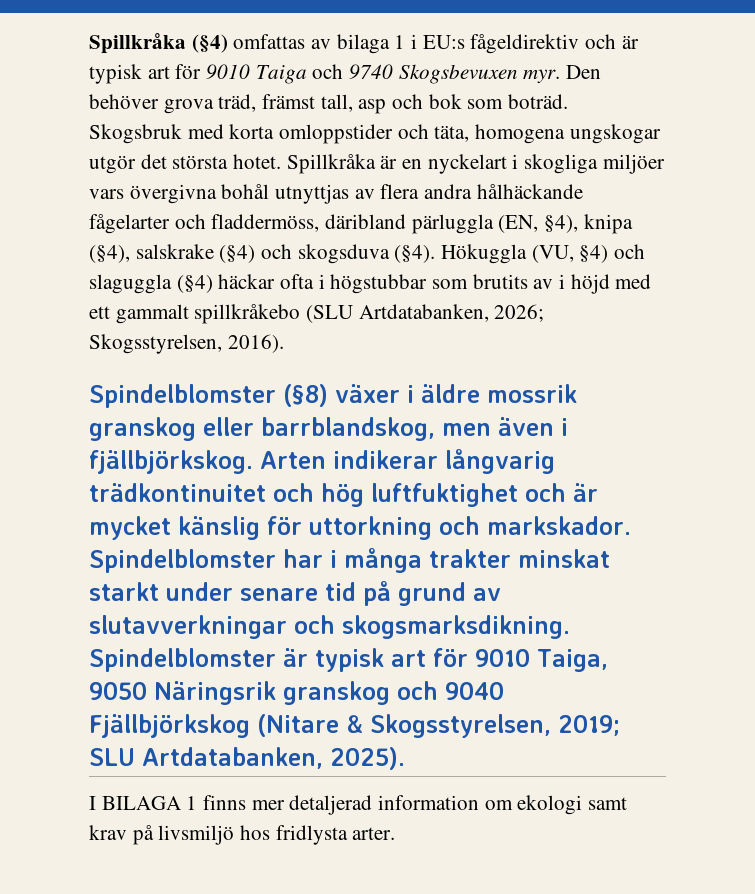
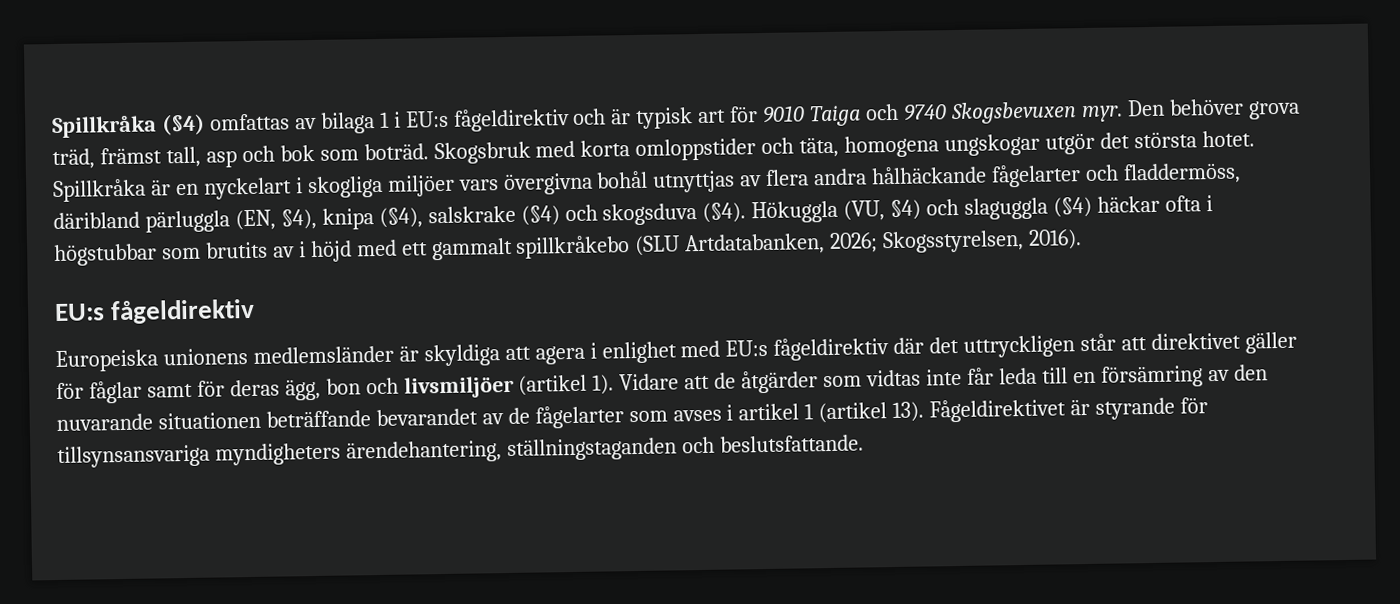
[89,384,577,408] [89,417,568,441] [89,449,555,474] [89,483,598,507] [89,516,631,540] [89,548,610,573] [89,581,501,606] [89,615,570,639] [89,648,608,672] [89,681,504,705] [89,714,620,738] [89,747,405,770] [89,795,628,815] [89,825,396,845] Spindelblomster (§8) växer i äldre mossrik granskog eller barrblandskog, men även i fjällbjörkskog. Arten indikerar långvarig trädkontinuitet och hög luftfuktighet och är mycket känslig för uttorkning och markskador. Spindelblomster har i många trakter minskat starkt under senare tid på grund av slutavverkningar och skogsmarksdikning. Spindelblomster är typisk art för 9010 Taiga, 9050 Näringsrik granskog och 9040 Fjällbjörkskog (Nitare & Skogsstyrelsen, 2019; SLU Artdatabanken, 2025). // I BILAGA 1 finns mer detaljerad information om ekologi samt krav på livsmiljö hos fridlysta arter. -> [54,298,256,325] [55,331,1297,373] [56,364,1268,404] [56,397,1208,432] [57,434,864,468] EU:s fågeldirektiv // Europeiska unionens medlemsländer är skyldiga att agera i enlighet med EU:s fågeldirektiv där det uttryckligen står att direktivet gäller för fåglar samt för deras ägg, bon och livsmiljöer (artikel 1). Vidare att de åtgärder som vidtas inte får leda till en försämring av den nuvarande situationen beträffande bevarandet av de fågelarter som avses i artikel 1 (artikel 13). Fågeldirektivet är styrande för tillsynsansvariga myndigheters ärendehantering, ställningstaganden och beslutsfattande.

